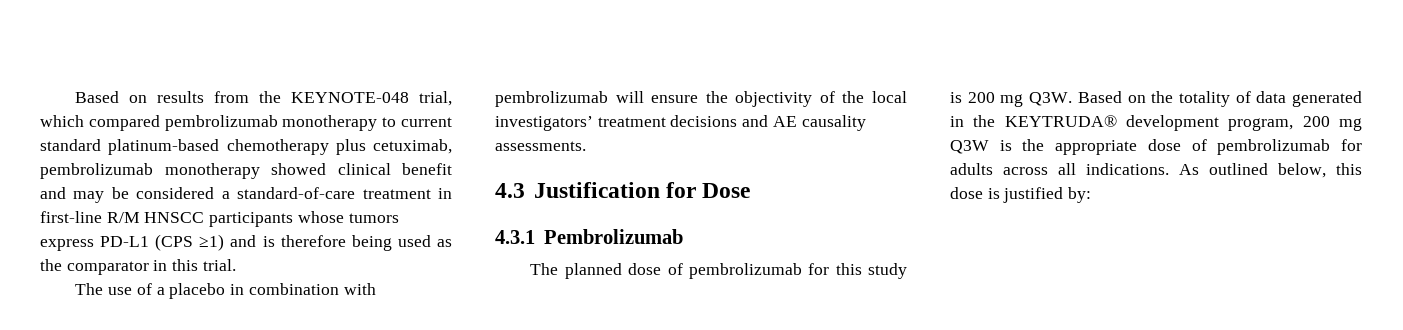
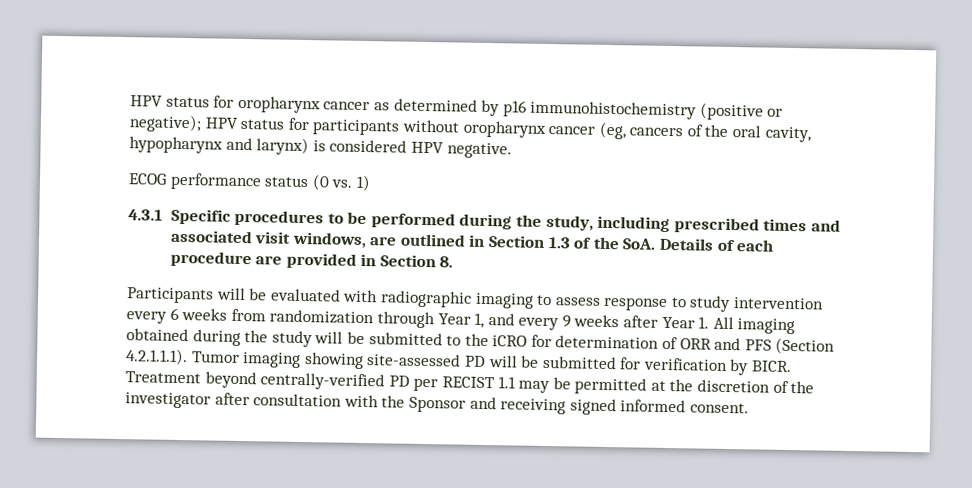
[75,91,452,106] [40,115,452,131] [40,139,452,155] [40,163,452,179] [40,187,453,203] [40,211,399,227] [40,234,452,251] [40,259,236,275] [75,283,376,299] [495,91,907,107] [495,115,866,131] [495,141,586,151] [495,182,751,198] [495,229,683,244] [530,263,907,279] [950,91,1362,107] [950,115,1362,131] [950,139,1362,155] [950,163,1362,178] [950,187,1092,203] Based on results from the KEYNOTE-048 trial, which compared pembrolizumab monotherapy to current standard platinum-based chemotherapy plus cetuximab, pembrolizumab monotherapy showed clinical benefit and may be considered a standard-of-care treatment in first-line R/M HNSCC participants whose tumors express PD-L1 (CPS ≥1) and is therefore being used as the comparator in this trial. // The use of a placebo in combination with pembrolizumab will ensure the objectivity of the local investigators’ treatment decisions and AE causality assessments. // 4.3 Justification for Dose // 4.3.1 Pembrolizumab // The planned dose of pembrolizumab for this study is 200 mg Q3W. Based on the totality of data generated in the KEYTRUDA® development program, 200 mg Q3W is the appropriate dose of pembrolizumab for adults across all indications. As outlined below, this dose is justified by: -> [130,95,784,121] [129,114,811,143] [129,136,512,159] [128,172,371,192] [128,208,841,234] [169,229,775,252] [169,250,454,269] [126,287,825,313] [126,307,796,335] [126,328,836,355] [125,348,793,376] [125,371,815,395] [125,392,749,416] HPV status for oropharynx cancer as determined by p16 immunohistochemistry (positive or negative); HPV status for participants without oropharynx cancer (eg, cancers of the oral cavity, hypopharynx and larynx) is considered HPV negative. // ECOG performance status (0 vs. 1) // 4.3.1 Specific procedures to be performed during the study, including prescribed times and associated visit windows, are outlined in Section 1.3 of the SoA. Details of each procedure are provided in Section 8. // Participants will be evaluated with radiographic imaging to assess response to study intervention every 6 weeks from randomization through Year 1, and every 9 weeks after Year 1. All imaging obtained during the study will be submitted to the iCRO for determination of ORR and PFS (Section 4.2.1.1.1). Tumor imaging showing site-assessed PD will be submitted for verification by BICR. Treatment beyond centrally-verified PD per RECIST 1.1 may be permitted at the discretion of the investigator after consultation with the Sponsor and receiving signed informed consent.

